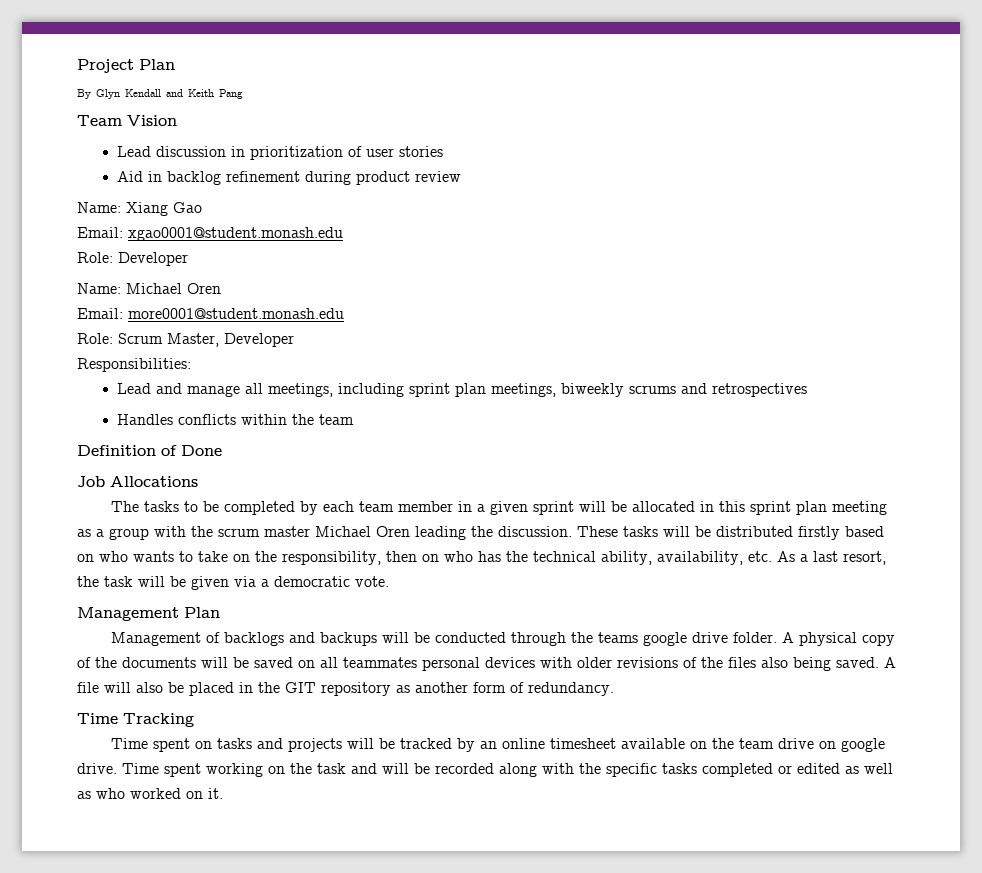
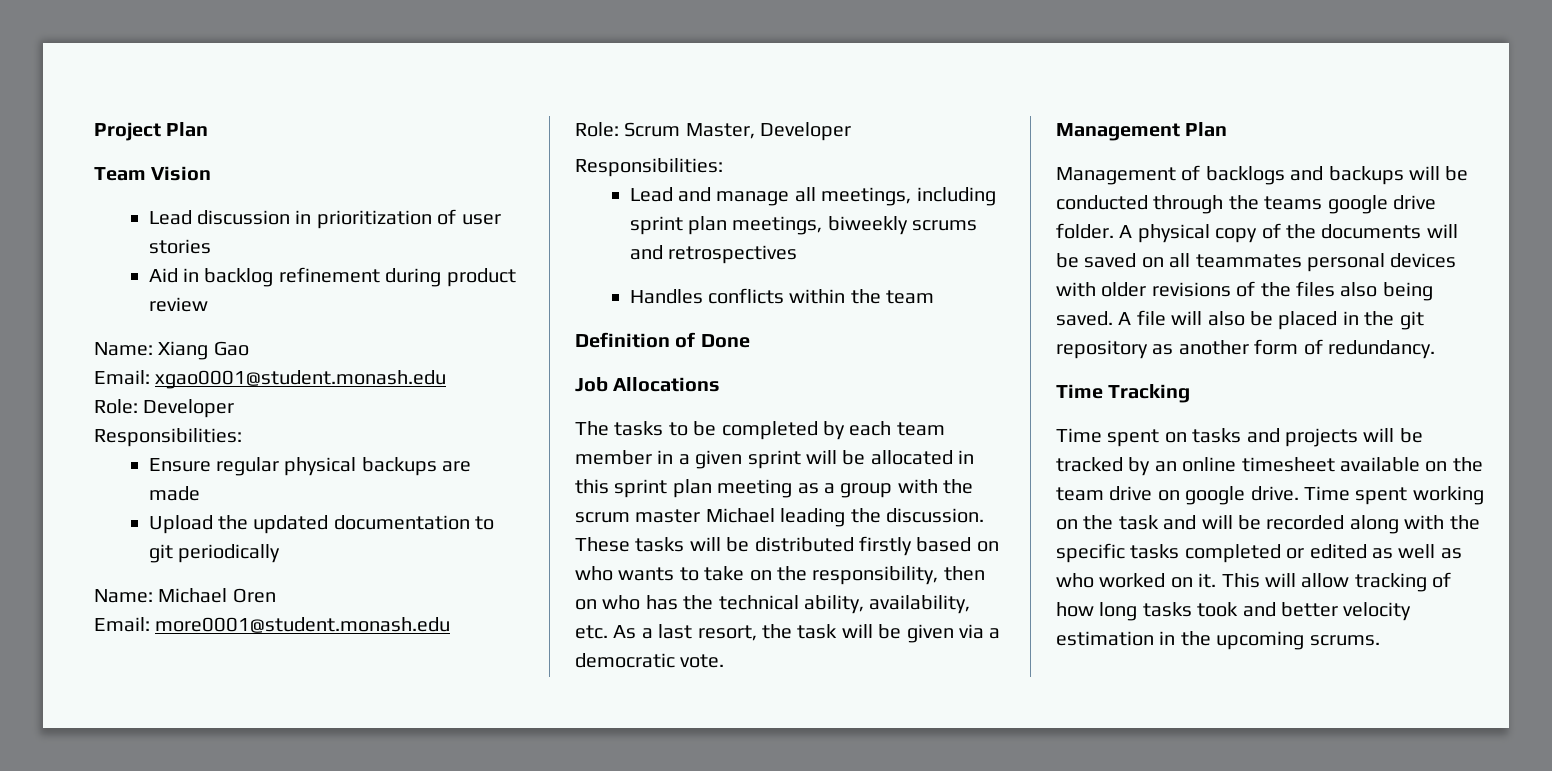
[77,89,243,99] // By Glyn Kendall and Keith Pang -> (209, 129) none
(188, 259) none -> [94,428,242,447] [148,457,472,476] [148,486,200,501] [148,515,495,534] [148,544,280,563] // Responsibilities: // Ensure regular physical backups are made // Upload the updated documentation to git periodically
[376,526,410,537] Oren -> (775, 515) none
[285,682,316,693] GIT -> [1399,311,1424,330] git
(223, 793) none -> [1221,572,1452,592] [1056,602,1412,621] [1056,631,1380,650] This will allow tracking of how long tasks took and better velocity estimation in the upcoming scrums.

